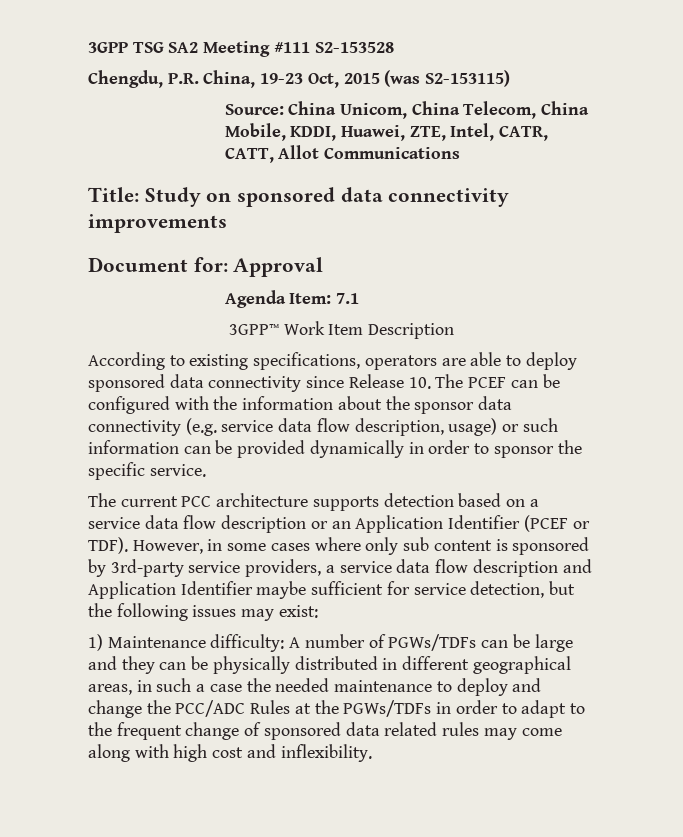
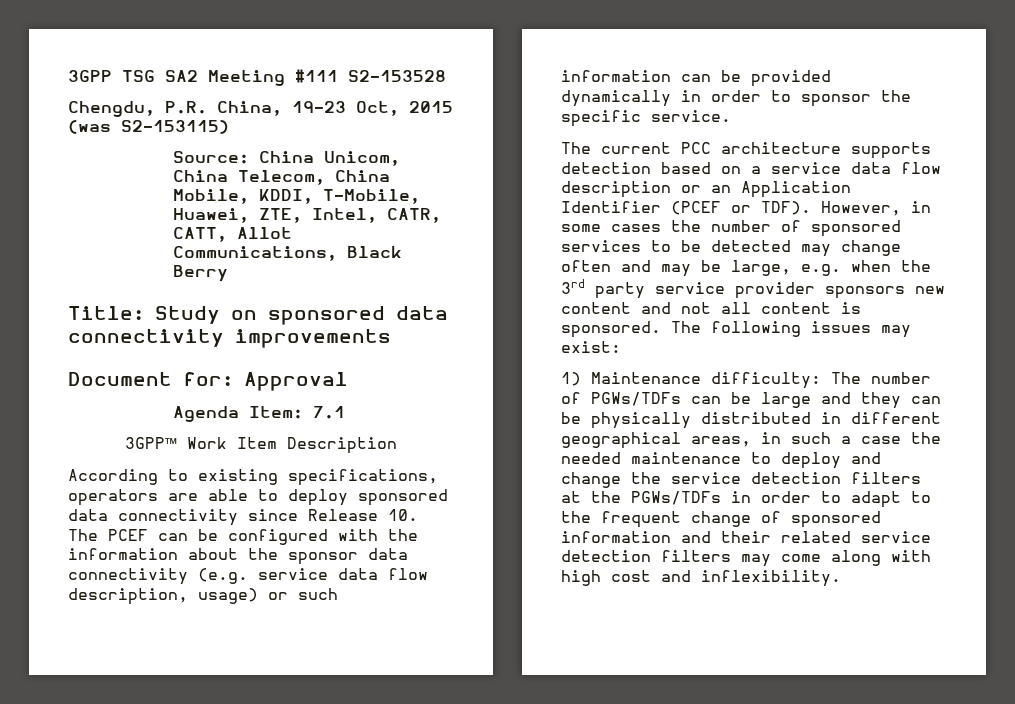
(337, 133) none -> [323,189,421,204] T-Mobile,
[323,147,460,159] Communications -> [173,246,403,261] [173,265,229,282] Communications, Black Berry
[314,537,590,555] [88,559,592,577] [88,581,576,599] [88,603,112,617] where only sub content is sponsored by 3rd-party service providers, a service data flow description and Application Identifier maybe sufficient for service detection, but the -> [671,220,901,237] [561,240,901,257] [561,260,931,277] [561,279,945,299] [561,302,861,314] [561,321,701,338] the number of sponsored services to be detected may change often and may be large, e.g. when the 3rd party service provider sponsors new content and not all content is sponsored. The
[289,637,301,648] A -> [831,372,861,384] The
[175,700,291,717] PCC/ADC Rules -> [671,472,921,484] service detection filters
[345,722,480,736] data related rules -> [561,531,931,543] [561,550,731,562] information and their related service detection filters

